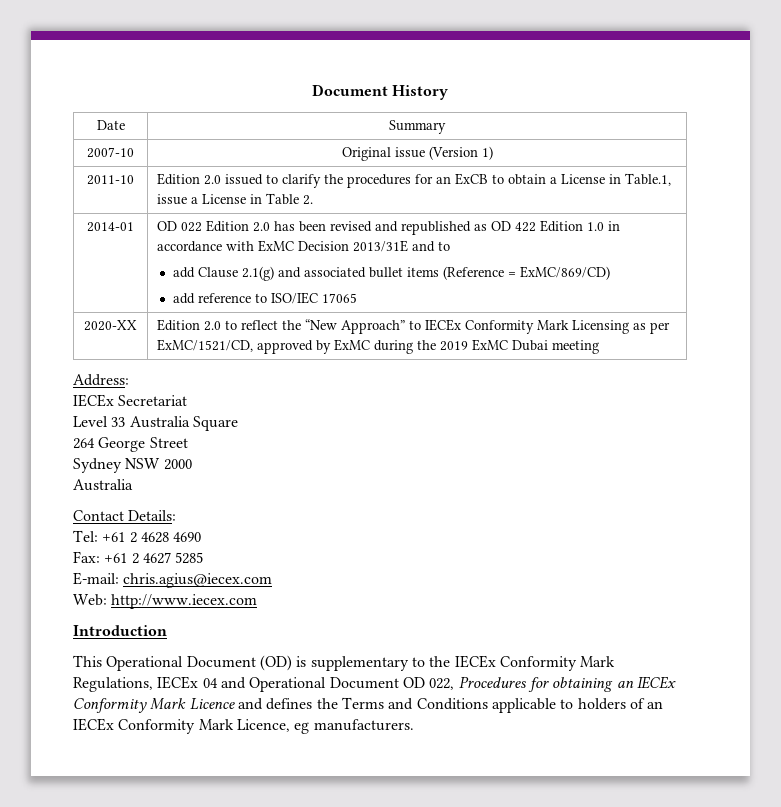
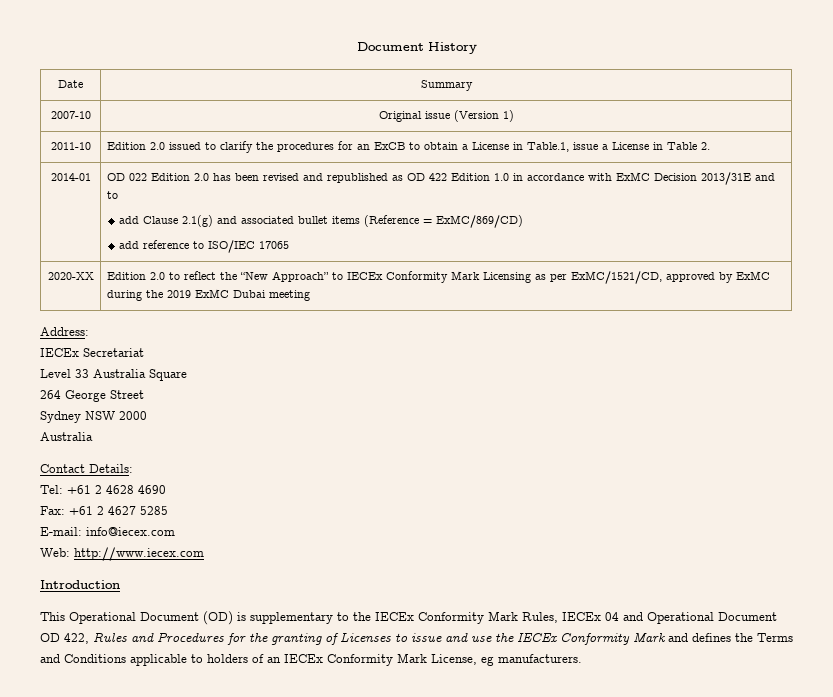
[123,573,273,588] chris.agius@iecex.com -> [86,527,175,536] info@iecex.com
[73,677,153,692] Regulations, -> [522,612,558,623] Rules,
[429,676,676,692] [73,698,235,713] 022, Procedures for obtaining an IECEx Conformity Mark Licence -> [64,632,665,645] 422, Rules and Procedures for the granting of Licenses to issue and use the IECEx Conformity Mark
[236,719,290,732] Licence, -> [431,654,477,665] License,

